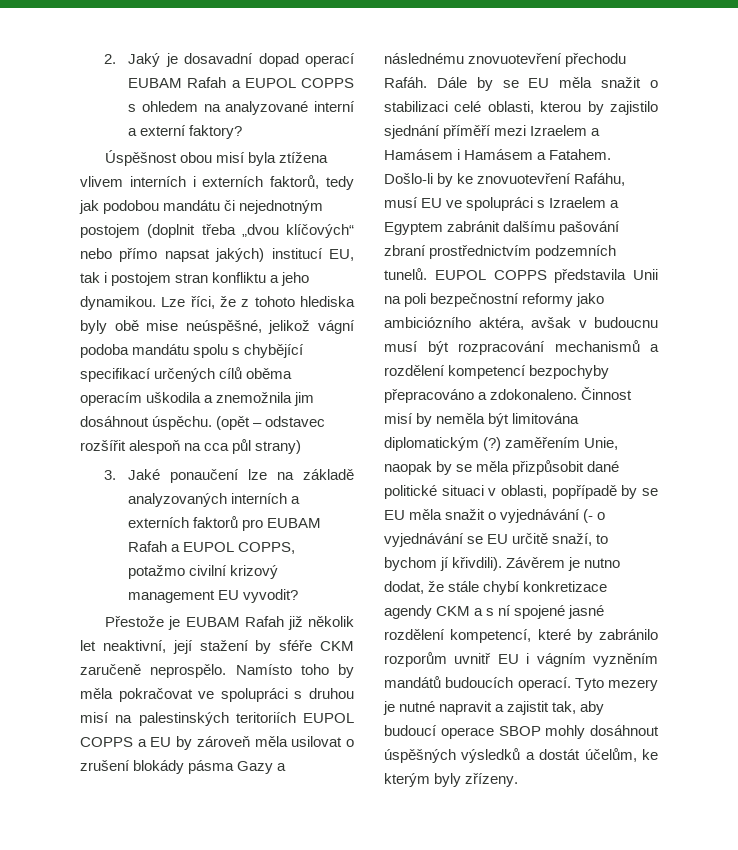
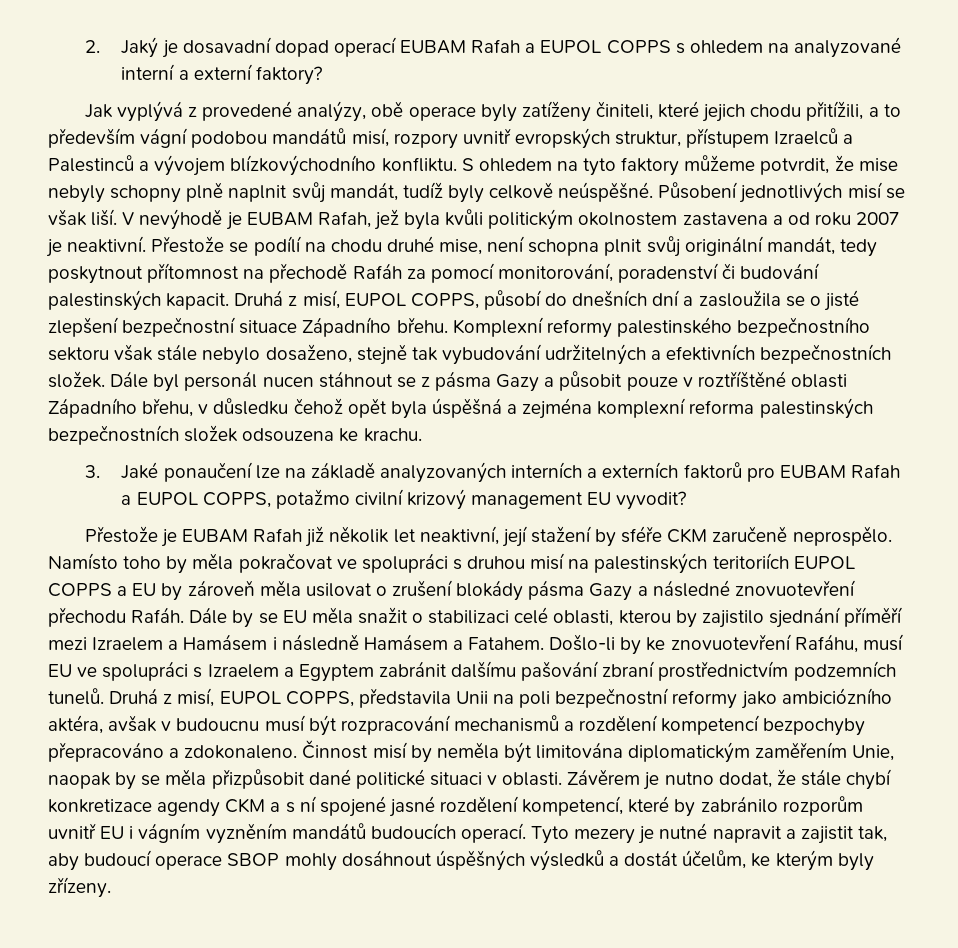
[105,150,329,166] [80,175,354,190] [79,200,324,214] [80,224,354,238] [80,248,354,262] [80,272,310,286] [80,296,355,310] [80,320,355,334] [80,344,305,358] [80,367,293,382] [80,392,315,406] [80,416,326,430] [80,439,302,454] Úspěšnost obou misí byla ztížena vlivem interních i externích faktorů, tedy jak podobou mandátu či nejednotným postojem (doplnit třeba „dvou klíčových“ nebo přímo napsat jakých) institucí EU, tak i postojem stran konfliktu a jeho dynamikou. Lze říci, že z tohoto hlediska byly obě mise neúspěšné, jelikož vágní podoba mandátu spolu s chybějící specifikací určených cílů oběma operacím uškodila a znemožnila jim dosáhnout úspěchu. (opět – odstavec rozšířit alespoň na cca půl strany) -> [84,101,901,122] [48,128,854,149] [48,155,898,176] [48,182,905,203] [48,209,900,230] [46,236,877,257] [48,263,821,284] [48,290,859,311] [48,317,871,338] [48,344,892,365] [48,371,847,392] [48,398,873,419] [48,425,422,445] Jak vyplývá z provedené analýzy, obě operace byly zatíženy činiteli, které jejich chodu přitížili, a to především vágní podobou mandátů misí, rozpory uvnitř evropských struktur, přístupem Izraelců a Palestinců a vývojem blízkovýchodního konfliktu. S ohledem na tyto faktory můžeme potvrdit, že mise nebyly schopny plně naplnit svůj mandát, tudíž byly celkově neúspěšné. Působení jednotlivých misí se však liší. V nevýhodě je EUBAM Rafah, jež byla kvůli politickým okolnostem zastavena a od roku 2007 je neaktivní. Přestože se podílí na chodu druhé mise, není schopna plnit svůj originální mandát, tedy poskytnout přítomnost na přechodě Rafáh za pomocí monitorování, poradenství či budování palestinských kapacit. Druhá z misí, EUPOL COPPS, působí do dnešních dní a zasloužila se o jisté zlepšení bezpečnostní situace Západního břehu. Komplexní reformy palestinského bezpečnostního sektoru však stále nebylo dosaženo, stejně tak vybudování udržitelných a efektivních bezpečnostních složek. Dále byl personál nucen stáhnout se z pásma Gazy a působit pouze v roztříštěné oblasti Západního břehu, v důsledku čehož opět byla úspěšná a zejména komplexní reforma palestinských bezpečnostních složek odsouzena ke krachu.
[384,53,464,64] následnému -> [652,580,730,597] následné
(461, 154) none -> [281,634,359,651] následně
[434,270,547,280] EUPOL COPPS -> [109,688,354,707] Druhá z misí, EUPOL COPPS,
[483,437,502,451] (?) -> (751, 752) none
[501,485,658,499] [384,509,606,523] [384,533,609,547] [384,557,503,571] oblasti, popřípadě by se EU měla snažit o vyjednávání (- o vyjednávání se EU určitě snaží, to bychom jí křivdili). -> [502,772,563,786] oblasti.

